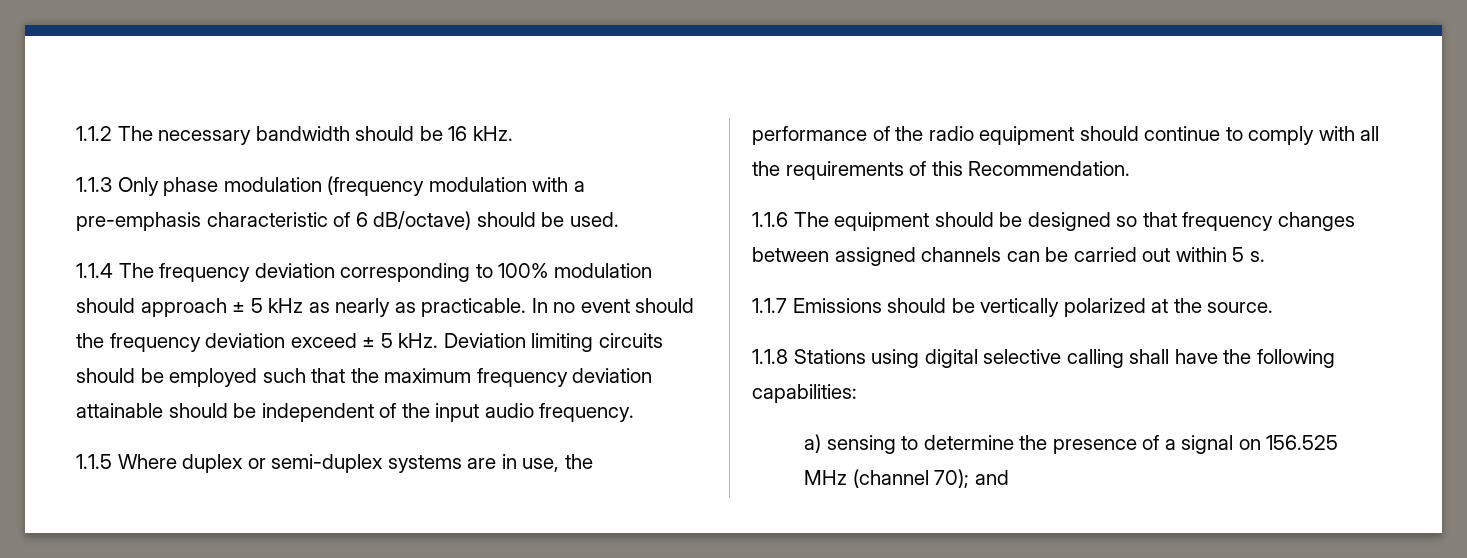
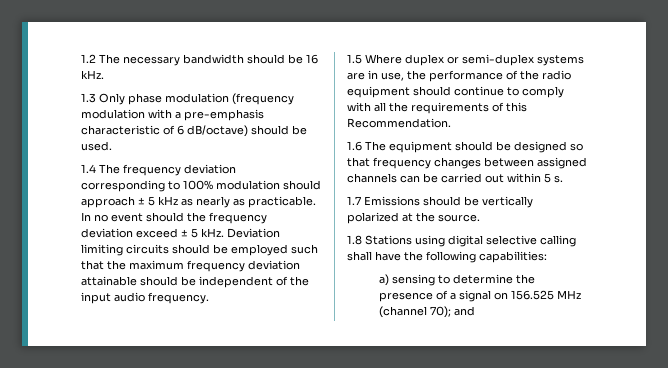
[76,126,112,141] 1.1.2 -> [81,54,96,63] 1.2
[76,177,112,192] 1.1.3 -> [81,93,96,103] 1.3
[76,263,113,278] 1.1.4 -> [81,164,96,173] 1.4
[76,454,112,469] 1.1.5 -> [347,54,362,64] 1.5
[752,212,788,227] 1.1.6 -> [347,141,362,151] 1.6
[752,298,787,313] 1.1.7 -> [347,196,361,205] 1.7
[752,349,788,364] 1.1.8 -> [347,235,362,245] 1.8

